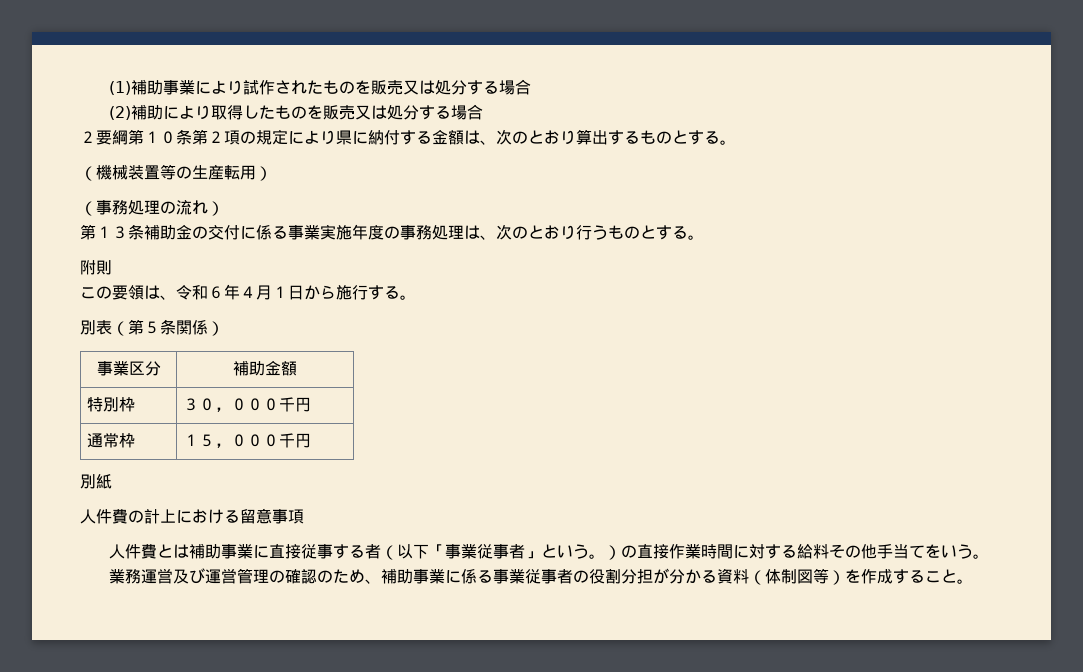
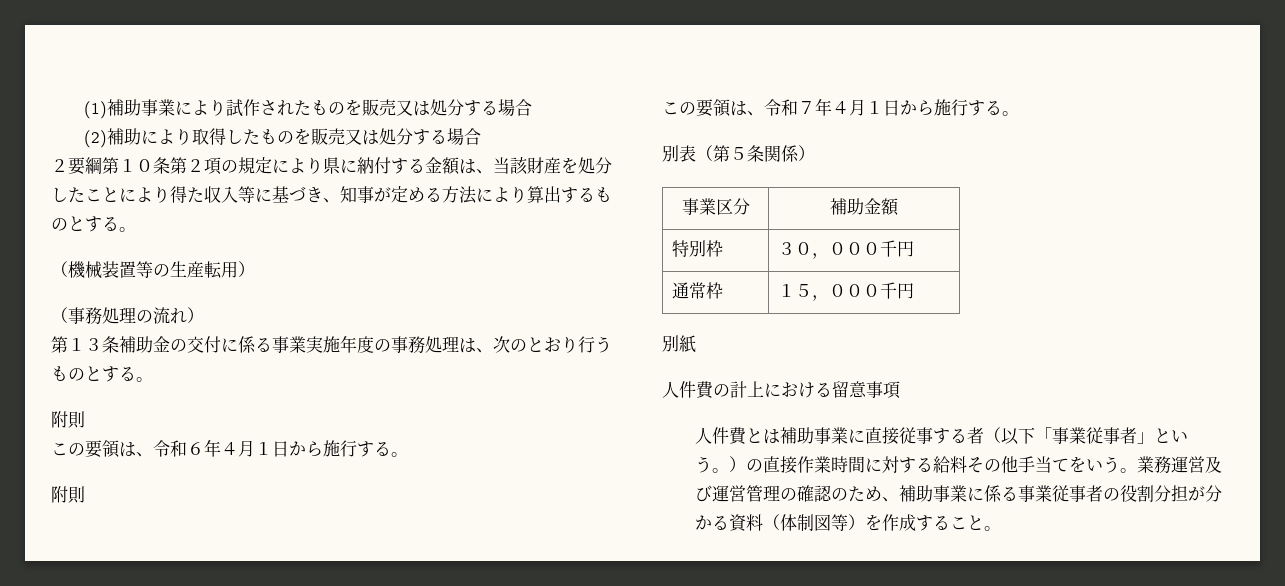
[496,129,560,145] 次のとお -> [493,157,612,175] [51,186,510,204] 当該財産を処分したことにより得た収入等に基づき、知事が定める方法によ
(416, 297) none -> [51,486,85,504] [662,98,1019,117] // 附則 // この要領は、令和７年４月１日から施行する。

